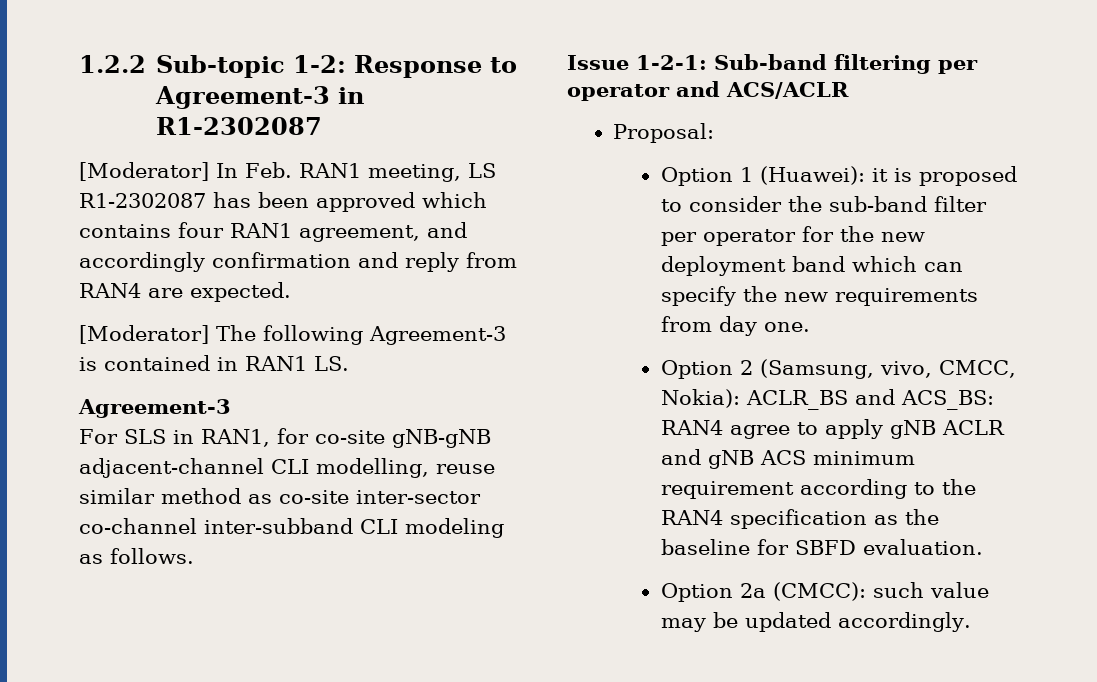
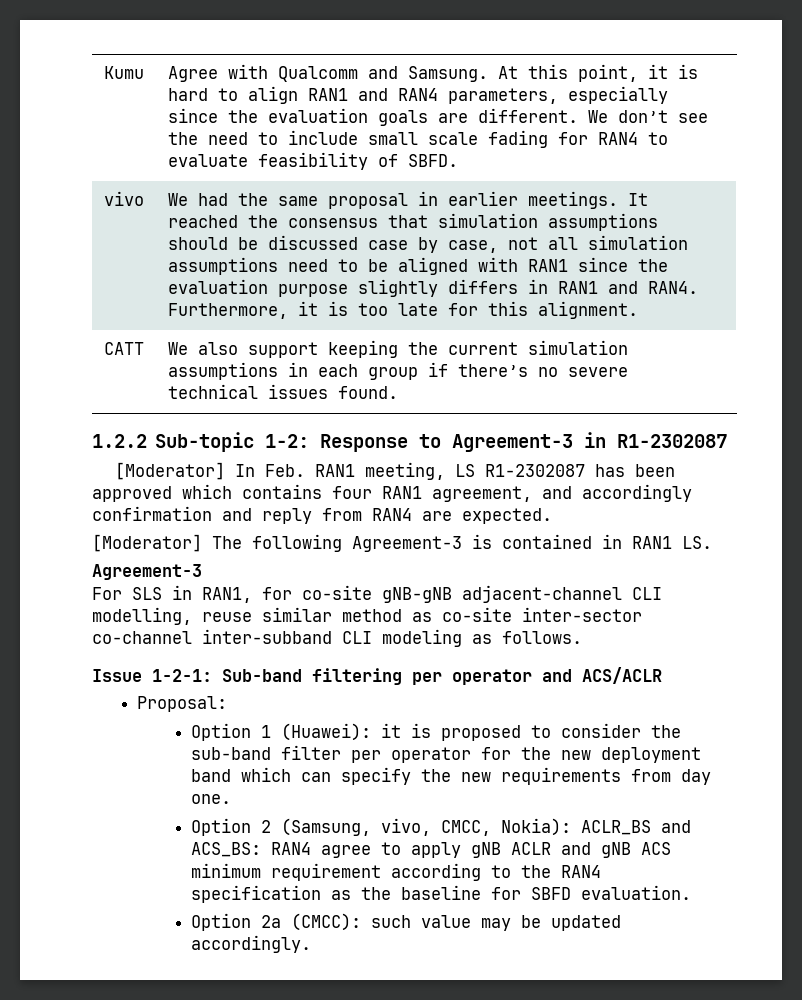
(79, 64) none -> [103,66,144,79] [167,64,698,82] [167,86,668,104] [167,108,708,126] [167,130,668,148] [167,152,458,170] [103,191,144,206] [167,191,648,209] [167,213,658,231] [167,235,688,253] [167,257,668,275] [167,279,698,297] [167,301,638,319] [103,342,144,355] [167,340,628,358] [167,362,628,380] [167,384,398,399] Kumu | Agree with Qualcomm and Samsung. At this point, it is hard to align RAN1 and RAN4 parameters, especially since the evaluation goals are different. We don’t see the need to include small scale fading for RAN4 to evaluate feasibility of SBFD. // vivo | We had the same proposal in earlier meetings. It reached the consensus that simulation assumptions should be discussed case by case, not all simulation assumptions need to be aligned with RAN1 since the evaluation purpose slightly differs in RAN1 and RAN4. Furthermore, it is too late for this alignment. // CATT | We also support keeping the current simulation assumptions in each group if there’s no severe technical issues found. //

